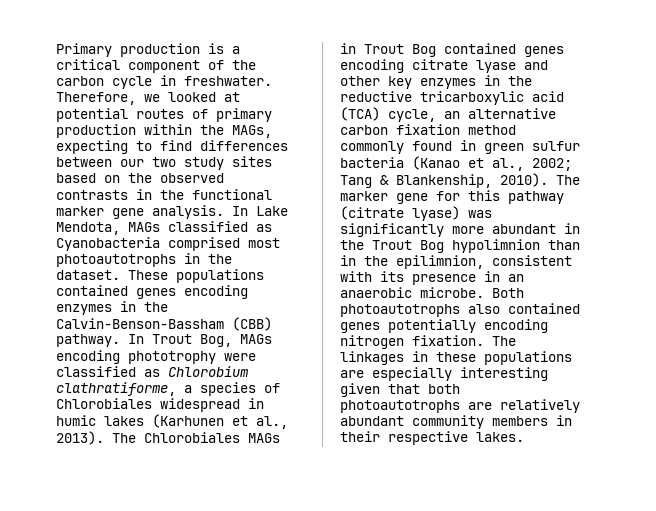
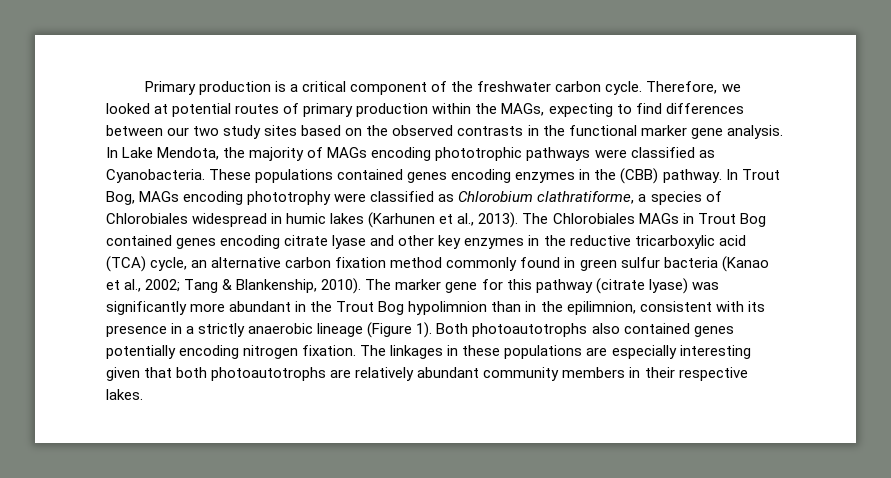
[56,75,272,89] carbon cycle in freshwater. -> [477,81,643,95] freshwater carbon cycle.
[128,221,272,232] [56,237,280,251] [56,253,232,267] [56,270,120,280] MAGs classified as Cyanobacteria comprised most photoautotrophs in the dataset. -> [223,147,715,161] [106,169,205,183] the majority of MAGs encoding phototrophic pathways were classified as Cyanobacteria.
[56,318,224,329] Calvin-Benson-Bassham -> (617, 174) none
[508,274,524,282] [340,287,484,298] an anaerobic microbe. -> [186,322,433,338] a strictly anaerobic lineage (Figure 1).

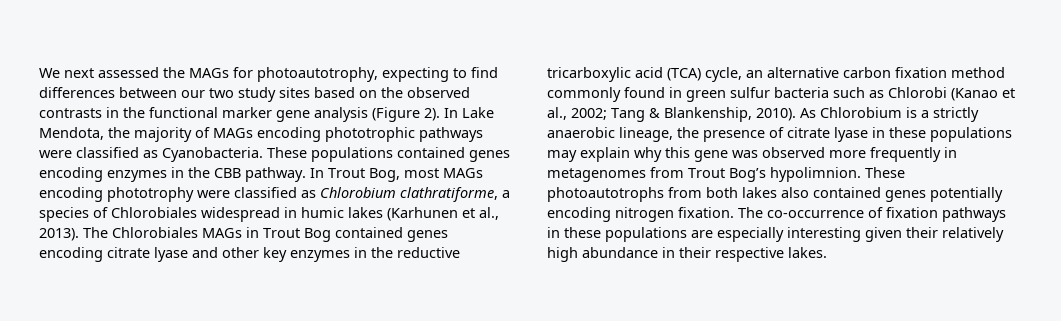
[144,81,741,95] [106,103,545,117] Primary production is a critical component of the freshwater carbon cycle. Therefore, we looked at potential routes of primary production within the MAGs, -> [39,67,378,82] We next assessed the MAGs for photoautotrophy,
[726,125,783,139] analysis. -> [314,107,440,122] analysis (Figure 2).
[620,168,659,184] (CBB) -> [214,168,241,178] CBB
(135, 198) none -> [404,168,439,178] most
(718, 262) none -> [833,87,947,98] such as Chlorobi
[365,278,719,294] [106,301,765,315] [106,322,588,338] The marker gene for this pathway (citrate lyase) was significantly more abundant in the Trout Bog hypolimnion than in the epilimnion, consistent with its presence in a strictly anaerobic lineage (Figure 1). Both photoautotrophs -> [800,107,979,122] [547,127,1012,142] [547,147,957,162] [547,167,905,182] [547,187,777,202] As Chlorobium is a strictly anaerobic lineage, the presence of citrate lyase in these populations may explain why this gene was observed more frequently in metagenomes from Trout Bog’s hypolimnion. These photoautotrophs from both lakes
[390,345,444,359] linkages -> [767,207,1006,222] co-occurrence of fixation pathways
[144,367,626,381] that both photoautotrophs are relatively abundant community members -> [906,227,1004,242] [547,247,658,262] their relatively high abundance

